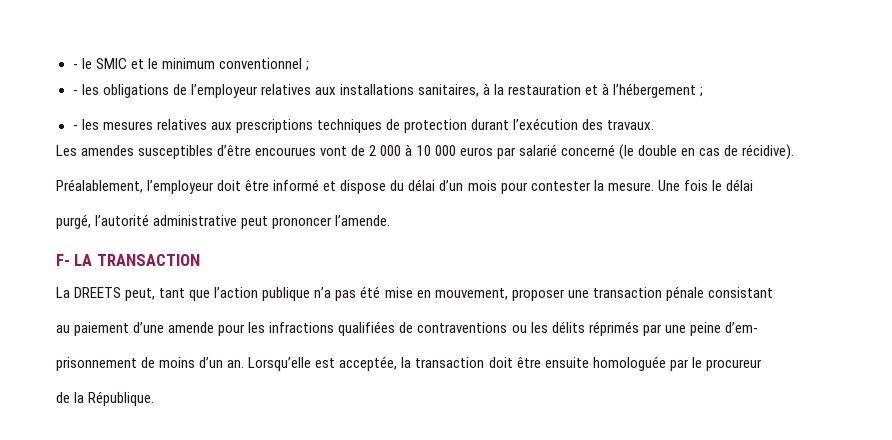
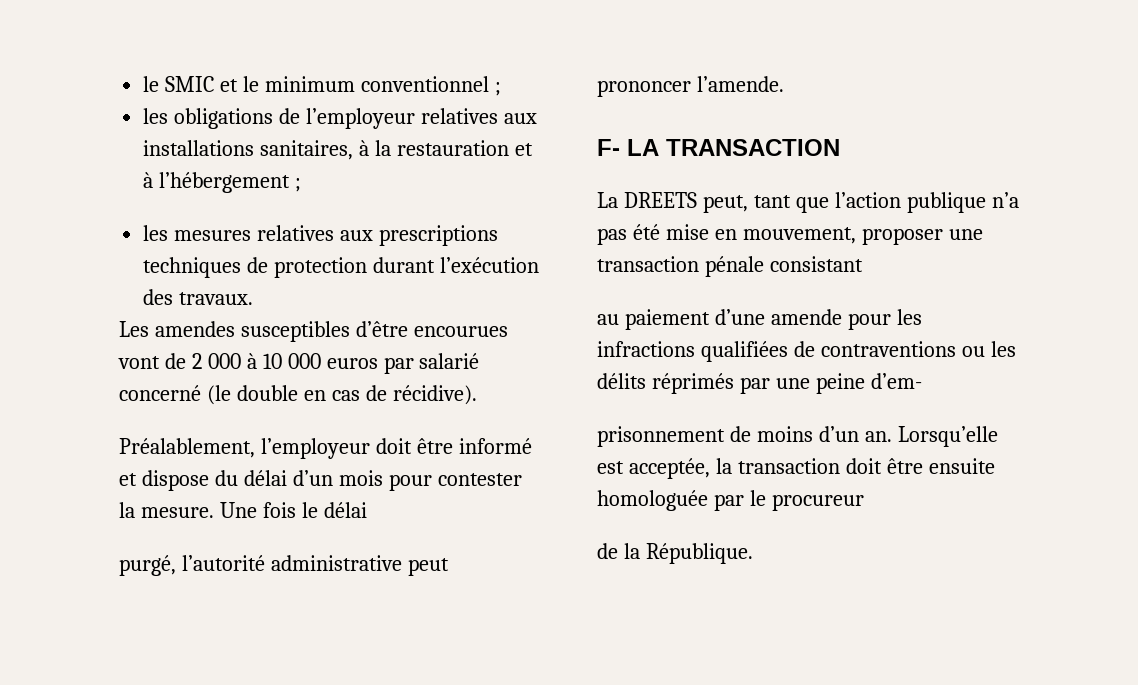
[72,64,78,69] - -> (143, 84) none
[72,90,78,95] - -> (501, 89) none
[72,125,78,130] - -> (302, 185) none

